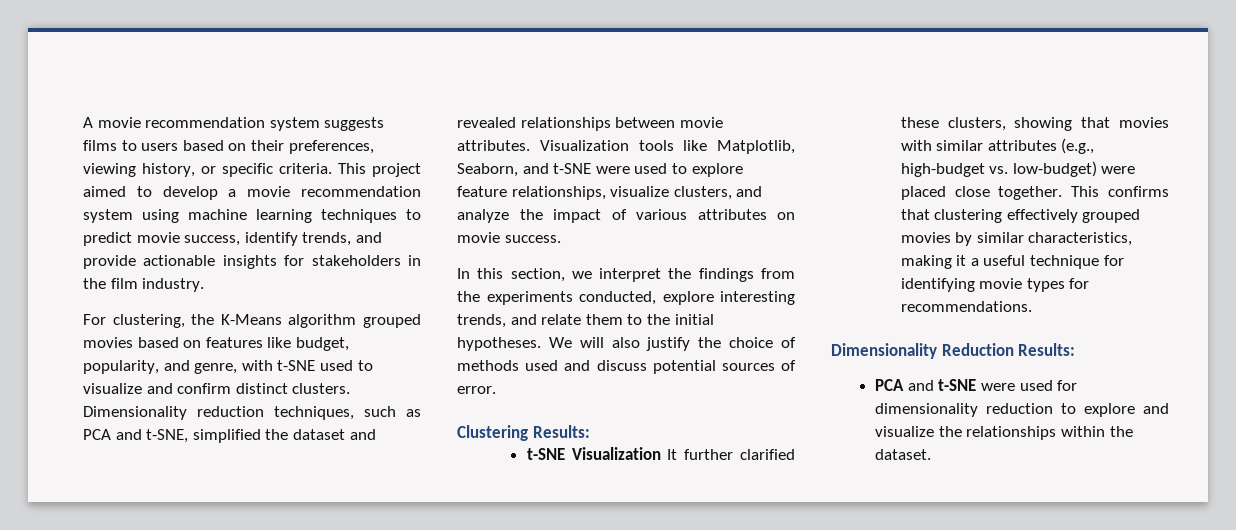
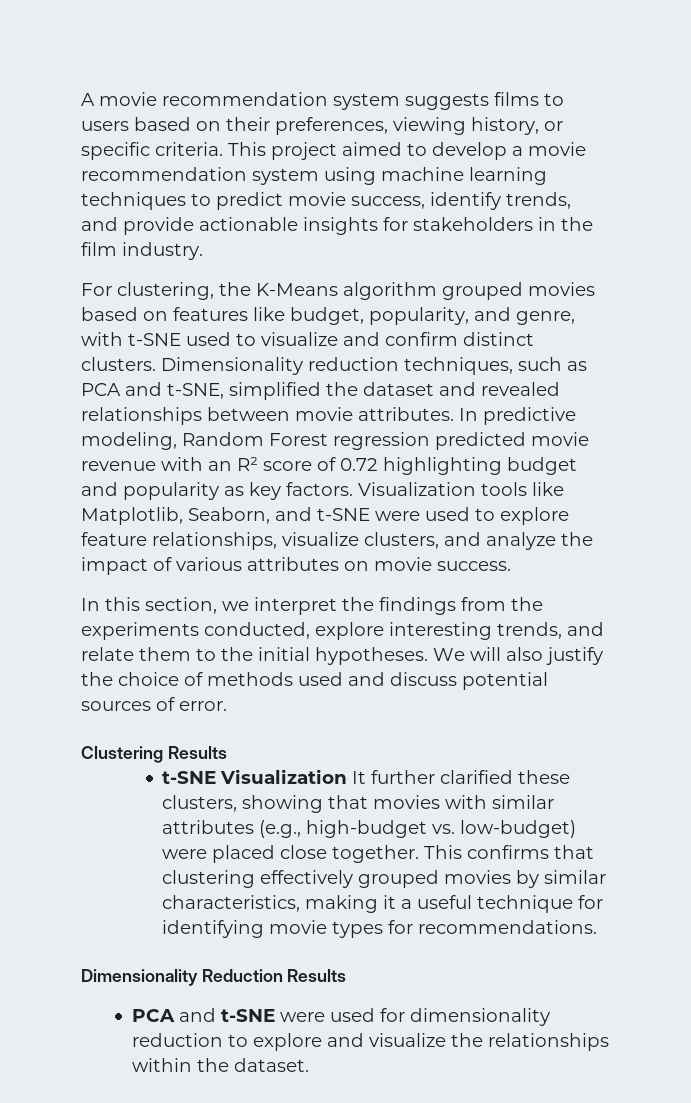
(530, 145) none -> [459,407,576,425] [81,432,589,450] [81,457,577,475] [81,482,353,500] In predictive modeling, Random Forest regression predicted movie revenue with an R² score of 0.72 highlighting budget and popularity as key factors.
[532,425,590,438] Results: -> [167,746,227,759] Results
[1018,343,1076,356] Results: -> [287,969,347,982] Results

